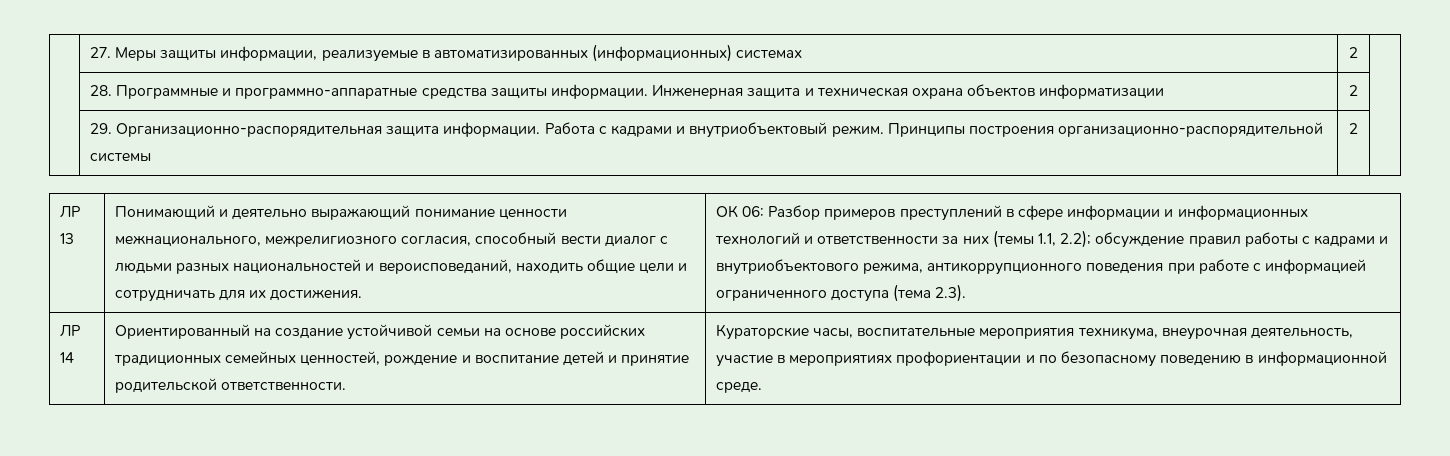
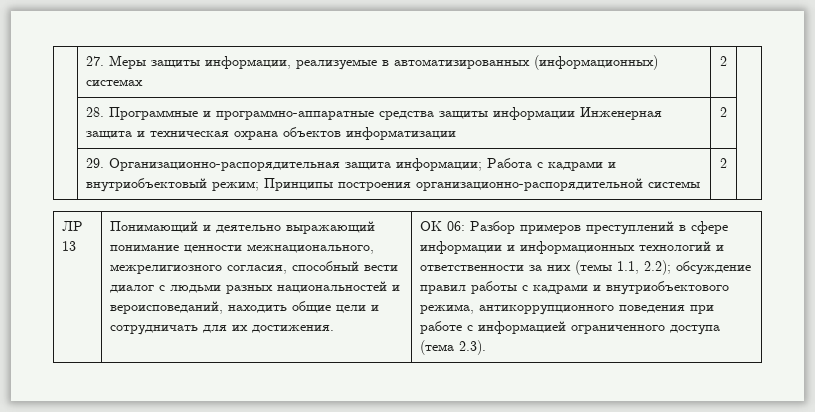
[550,84,648,99] информации. -> [492,107,575,120] информации
[443,122,541,137] информации. -> [395,158,482,171] информации;
[831,125,884,137] режим. -> [211,181,259,191] режим;
[59,325,80,337] [59,352,74,363] [114,324,646,340] [113,351,690,366] [114,378,347,393] [715,324,1353,340] [715,351,1387,367] [715,382,762,393] // ЛР 14 | Ориентированный на создание устойчивой семьи на основе российских традиционных семейных ценностей, рождение и воспитание детей и принятие родительской ответственности. | Кураторские часы, воспитательные мероприятия техникума, внеурочная деятельность, участие в мероприятиях профориентации и по безопасному поведению в информационной среде. -> (486, 347) none

